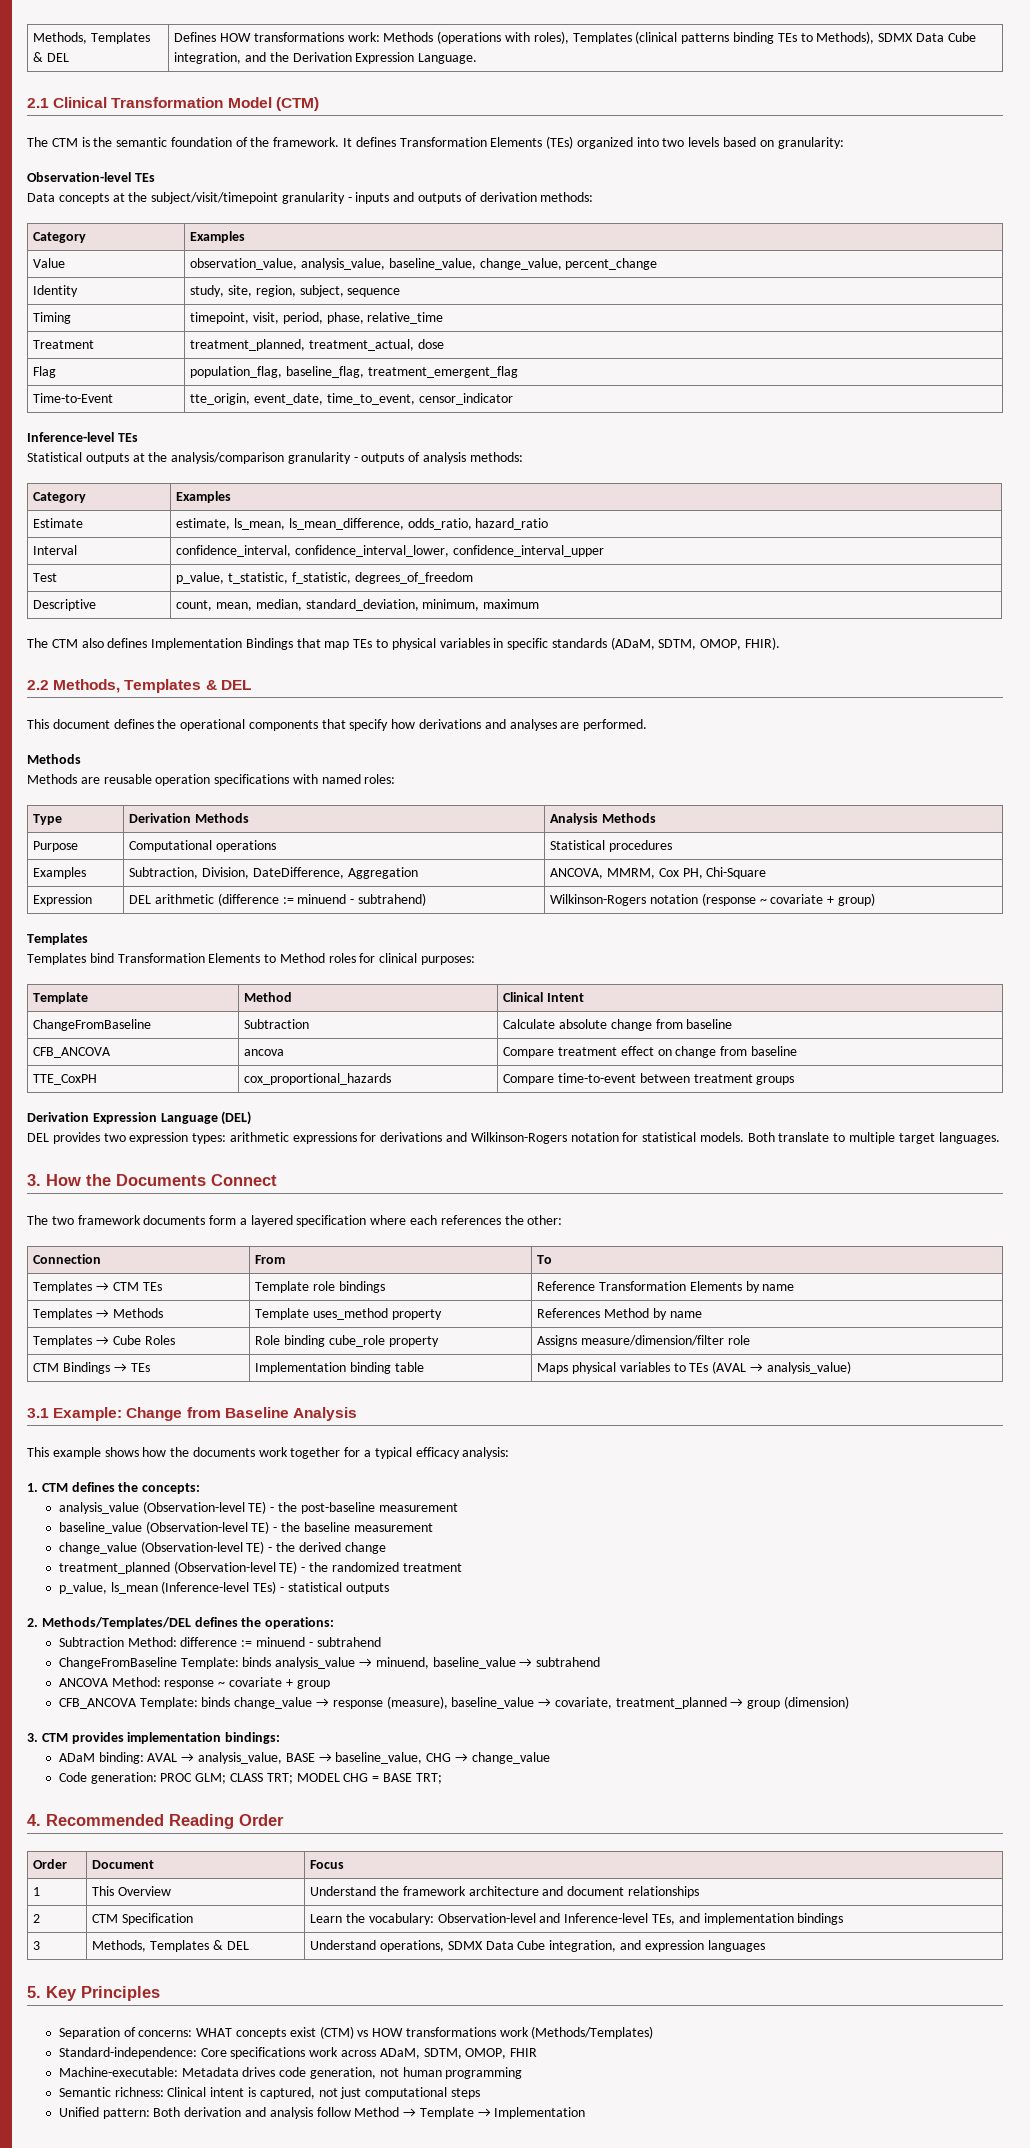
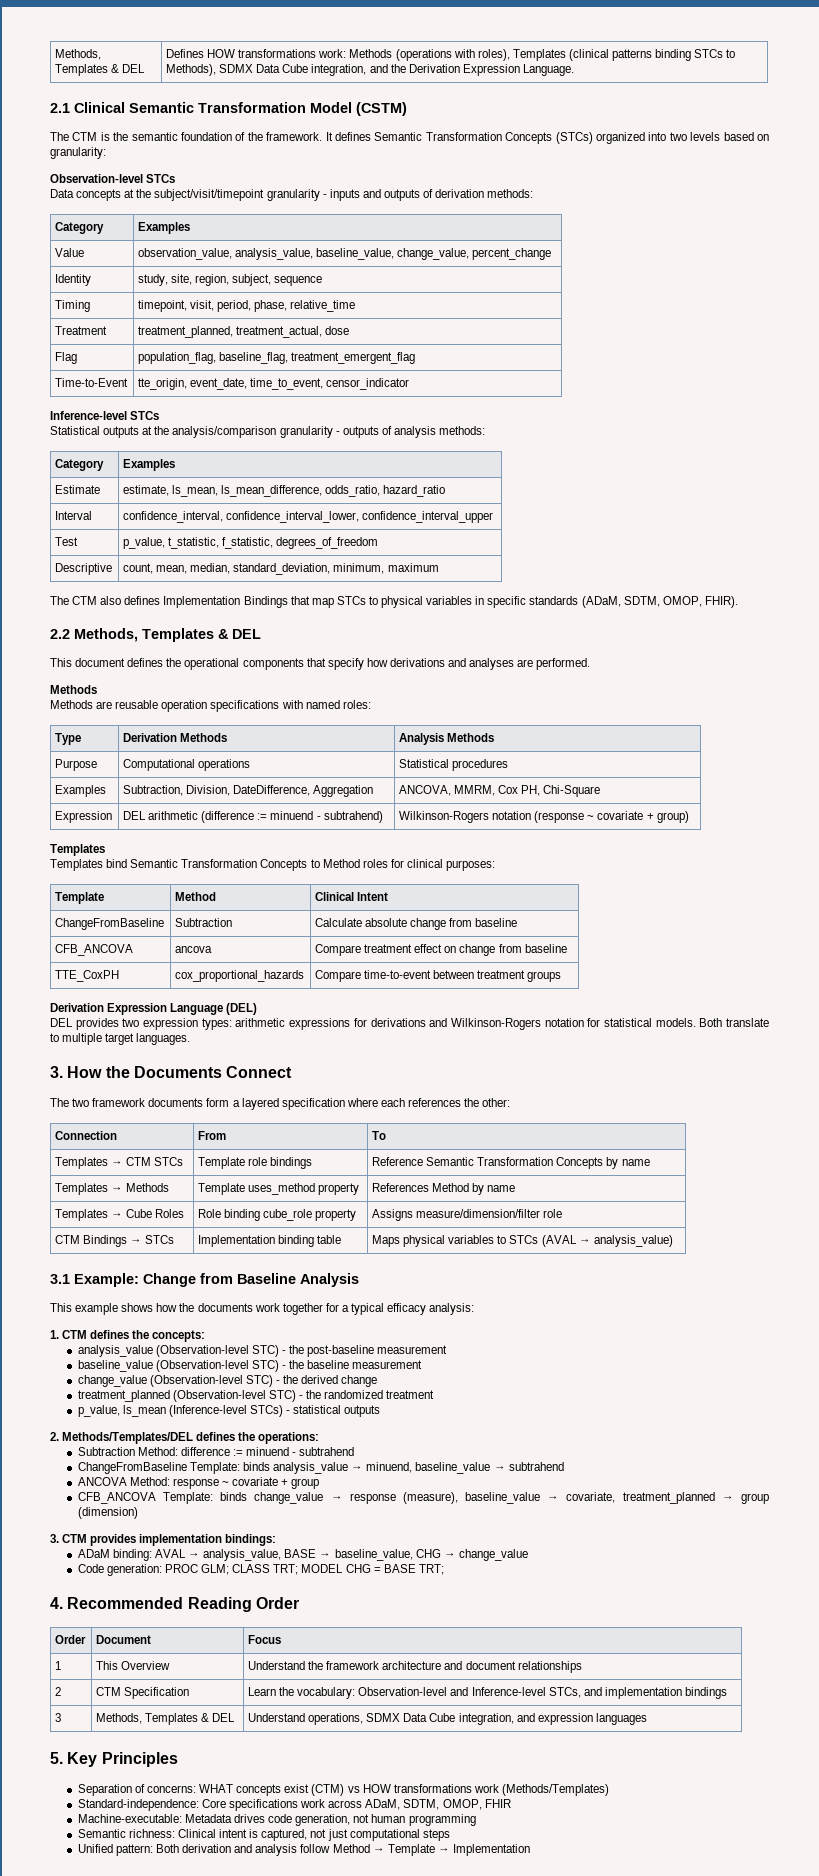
[777,33,797,42] TEs -> [694,49,724,58] STCs
(108, 102) none -> [129,102,194,113] Semantic
[275,97,319,111] (CTM) -> [356,102,407,116] (CSTM)
[399,136,574,149] Transformation Elements (TEs) -> [374,132,593,144] Semantic Transformation Concepts (STCs)
[134,173,155,182] TEs -> [146,174,176,183] STCs
[117,433,138,442] TEs -> [130,411,160,420] STCs
[353,639,373,648] TEs -> [336,596,366,605] STCs
[117,953,261,963] Transformation Elements -> [130,859,308,871] Semantic Transformation Concepts
[142,1282,162,1291] TEs -> [154,1157,184,1166] STCs
[599,1281,742,1291] Transformation Elements -> [426,1157,604,1169] Semantic Transformation Concepts
[130,1363,150,1372] TEs -> [145,1235,175,1244] STCs
[689,1363,709,1372] TEs -> [509,1235,539,1244] STCs
[248,1501,267,1514] TE) -> [251,1345,279,1357] STC)
[251,1521,270,1534] TE) -> [251,1360,279,1372] STC)
[246,1541,265,1554] TE) -> [245,1375,273,1387] STC)
[279,1561,298,1574] TE) -> [268,1390,296,1402] STC)
[253,1581,277,1594] TEs) -> [250,1405,284,1417] STCs)
[652,1914,676,1925] TEs, -> [548,1687,581,1698] STCs,

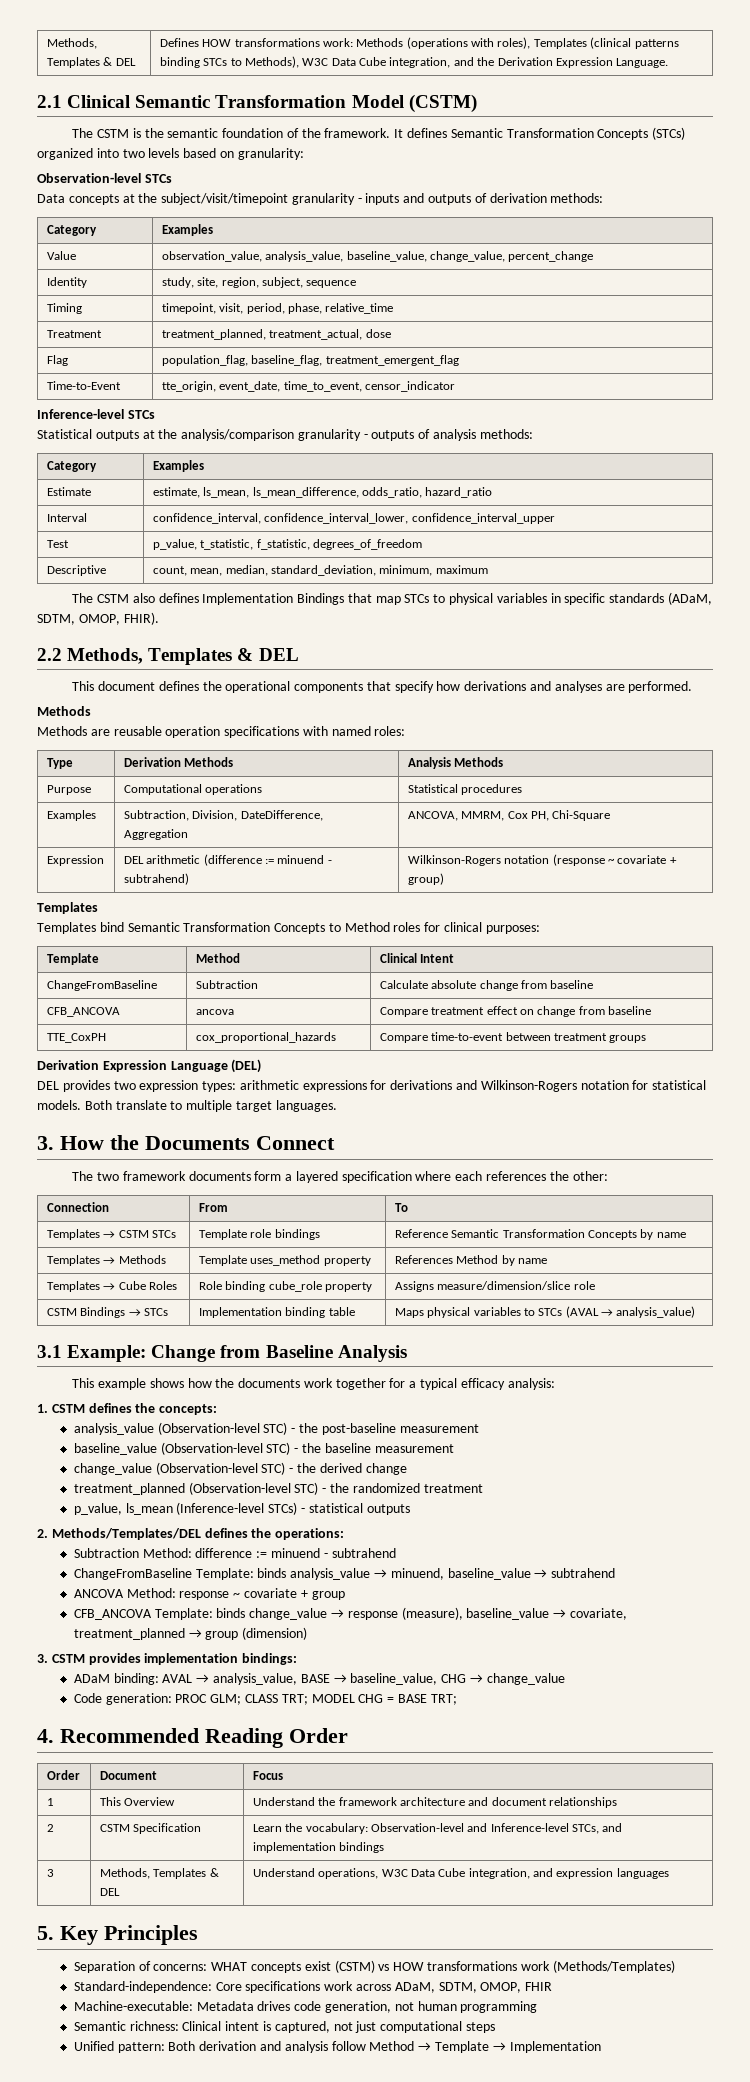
[219,64,254,73] SDMX -> [302,58,329,66] W3C
[72,132,98,141] CTM -> [96,129,129,138] CSTM
[72,596,98,605] CTM -> [96,594,129,603] CSTM
[126,1157,152,1166] CTM -> [118,1230,149,1238] CSTM
[416,1209,541,1218] measure/dimension/filter -> [437,1281,571,1290] measure/dimension/slice
[55,1235,81,1244] CTM -> [46,1308,77,1316] CSTM
[62,1330,88,1339] CTM -> [51,1404,85,1413] CSTM
[62,1534,88,1543] CTM -> [51,1654,85,1663] CSTM
[96,1687,122,1696] CTM -> [99,1824,130,1832] CSTM
[366,1713,401,1722] SDMX -> [381,1869,408,1877] W3C
[311,1784,345,1796] (CTM) -> [334,1960,375,1973] (CSTM)

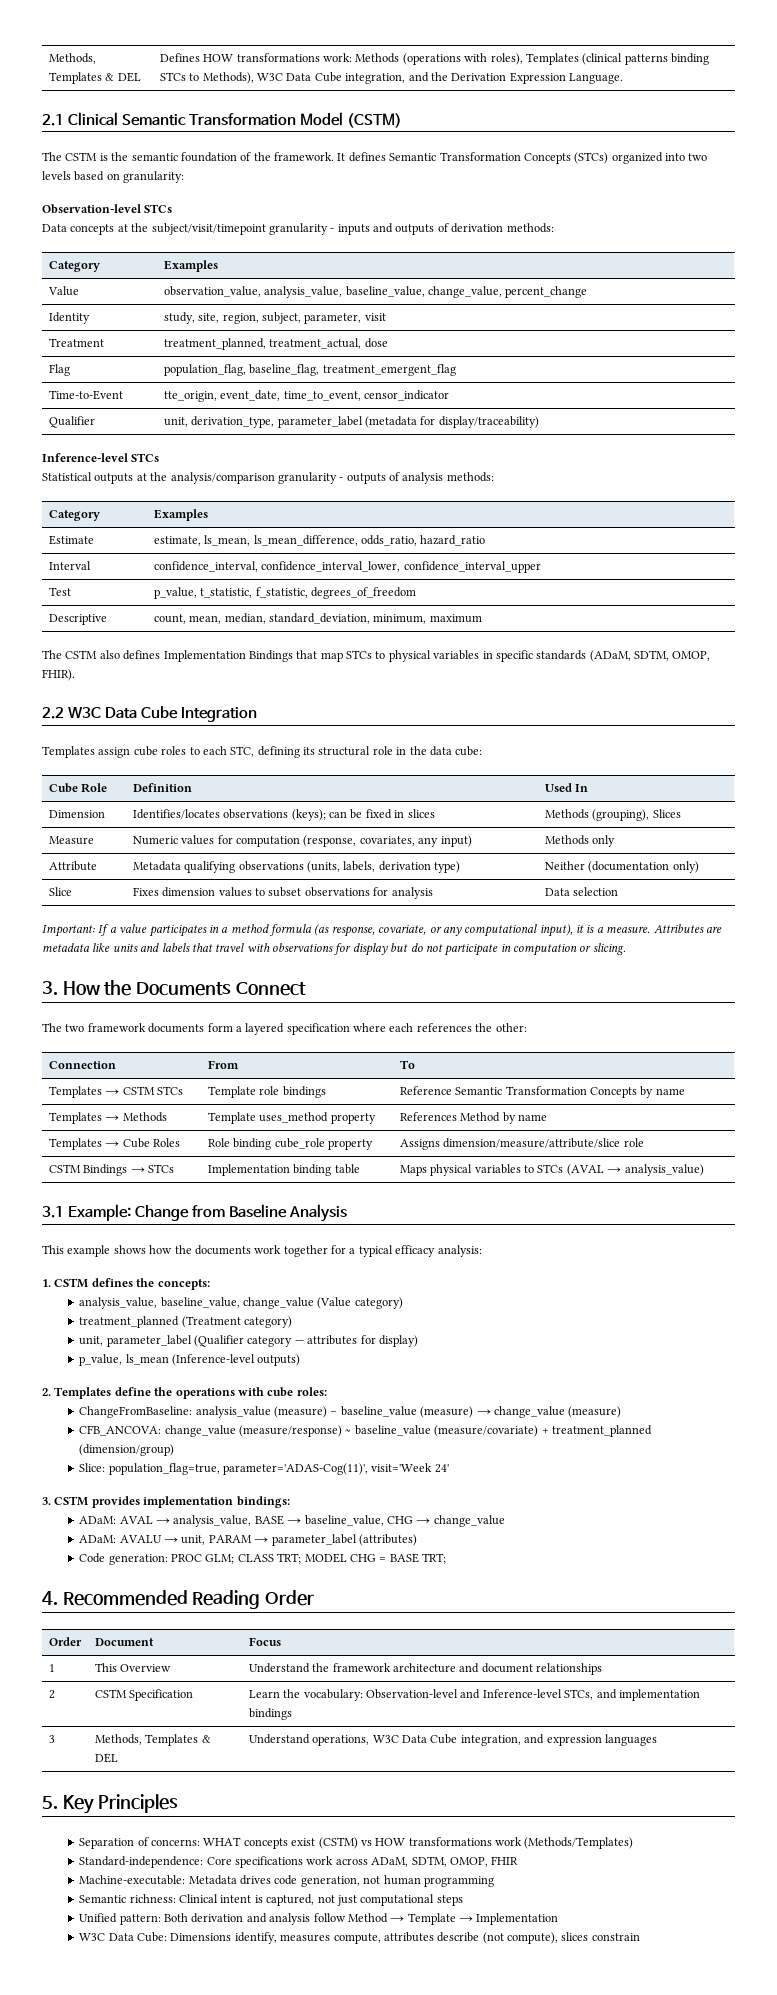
[306,280,357,288] [46,303,82,314] [161,303,394,314] sequence // Timing | timepoint, visit, period, phase, relative_time -> [304,313,386,324] parameter, visit
(455, 386) none -> [48,416,95,428] [163,416,539,428] // Qualifier | unit, derivation_type, parameter_label (metadata for display/traceability)
[67,648,299,665] [72,681,693,693] [37,706,91,716] [37,726,406,738] [46,758,73,769] [123,757,234,767] [407,757,504,769] [46,785,91,795] [123,784,263,795] [407,784,523,795] [46,810,96,821] [123,810,323,821] [123,829,188,840] [407,810,611,821] [46,855,104,866] [123,854,332,866] [123,873,189,885] [407,854,677,866] [407,873,444,885] [37,902,98,914] [37,922,540,934] [46,953,99,965] [195,953,240,963] [379,953,455,963] [46,980,157,991] [195,980,258,989] [379,980,594,991] [46,1007,120,1017] [195,1009,234,1015] [379,1006,652,1017] [46,1033,106,1043] [195,1032,336,1043] [379,1032,647,1043] [37,1059,262,1073] [37,1080,707,1092] [37,1100,337,1112] Methods, Templates & DEL // This document defines the operational components that specify how derivations and analyses are performed. // Methods // Methods are reusable operation specifications with named roles: // Type | Derivation Methods | Analysis Methods // Purpose | Computational operations | Statistical procedures // Examples | Subtraction, Division, DateDifference, Aggregation | ANCOVA, MMRM, Cox PH, Chi-Square // Expression | DEL arithmetic (difference := minuend - subtrahend) | Wilkinson-Rogers notation (response ~ covariate + group) // Templates // Templates bind Semantic Transformation Concepts to Method roles for clinical purposes: // Template | Method | Clinical Intent // ChangeFromBaseline | Subtraction | Calculate absolute change from baseline // CFB_ANCOVA | ancova | Compare treatment effect on change from baseline // TTE_CoxPH | cox_proportional_hazards | Compare time-to-event between treatment groups // Derivation Expression Language (DEL) // DEL provides two expression types: arithmetic expressions for derivations and Wilkinson-Rogers notation for statistical models. Both translate to multiple target languages. -> [68,706,258,722] [42,746,483,758] [48,783,108,793] [132,783,192,792] [544,783,589,792] [48,810,105,818] [132,809,435,821] [544,809,681,821] [48,836,94,845] [132,835,472,847] [544,835,616,847] [48,861,97,871] [132,861,461,873] [544,861,699,873] [48,887,72,896] [132,887,433,899] [544,887,619,896] [42,924,722,937] [42,943,626,956] W3C Data Cube Integration // Templates assign cube roles to each STC, defining its structural role in the data cube: // Cube Role | Definition | Used In // Dimension | Identifies/locates observations (keys); can be fixed in slices | Methods (grouping), Slices // Measure | Numeric values for computation (response, covariates, any input) | Methods only // Attribute | Metadata qualifying observations (units, labels, derivation type) | Neither (documentation only) // Slice | Fixes dimension values to subset observations for analysis | Data selection // Important: If a value participates in a method formula (as response, covariate, or any computational input), it is a measure. Attributes are metadata like units and labels that travel with observations for display but do not participate in computation or slicing.
[437,1281,571,1290] measure/dimension/slice -> [443,1138,621,1148] dimension/measure/attribute/slice
[73,1422,479,1435] [73,1442,454,1455] [73,1462,407,1475] [73,1482,483,1495] [73,1502,410,1515] [37,1528,345,1540] [73,1548,396,1558] [73,1568,616,1580] [73,1588,345,1600] [73,1607,627,1620] [73,1627,308,1640] analysis_value (Observation-level STC) - the post-baseline measurement // baseline_value (Observation-level STC) - the baseline measurement // change_value (Observation-level STC) - the derived change // treatment_planned (Observation-level STC) - the randomized treatment // p_value, ls_mean (Inference-level STCs) - statistical outputs // 2. Methods/Templates/DEL defines the operations: // Subtraction Method: difference := minuend - subtrahend // ChangeFromBaseline Template: binds analysis_value → minuend, baseline_value → subtrahend // ANCOVA Method: response ~ covariate + group // CFB_ANCOVA Template: binds change_value → response (measure), baseline_value → covariate, treatment_planned → group (dimension) -> [79,1297,403,1309] [79,1316,293,1328] [79,1335,418,1347] [79,1354,301,1366] [42,1387,327,1399] [79,1406,622,1418] [79,1425,652,1437] [79,1444,175,1456] [79,1463,449,1475] analysis_value, baseline_value, change_value (Value category) // treatment_planned (Treatment category) // unit, parameter_label (Qualifier category — attributes for display) // p_value, ls_mean (Inference-level outputs) // 2. Templates define the operations with cube roles: // ChangeFromBaseline: analysis_value (measure) − baseline_value (measure) → change_value (measure) // CFB_ANCOVA: change_value (measure/response) ~ baseline_value (measure/covariate) + treatment_planned (dimension/group) // Slice: population_flag=true, parameter='ADAS-Cog(11)', visit='Week 24'
[73,1673,159,1685] ADaM binding: -> [79,1516,117,1524] ADaM:
(565, 1679) none -> [79,1534,417,1546] // ADaM: AVALU → unit, PARAM → parameter_label (attributes)
(601, 2047) none -> [79,1932,640,1944] // W3C Data Cube: Dimensions identify, measures compute, attributes describe (not compute), slices constrain

